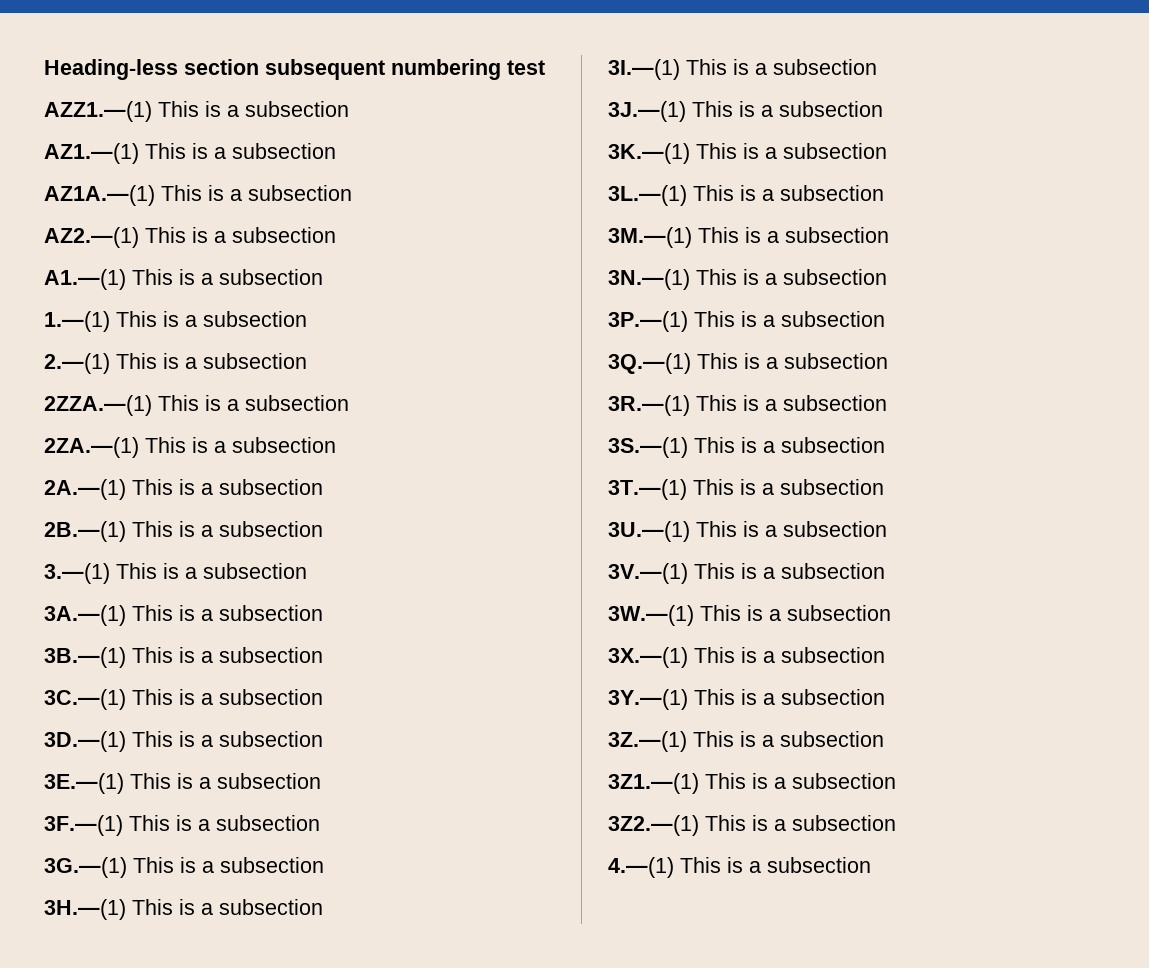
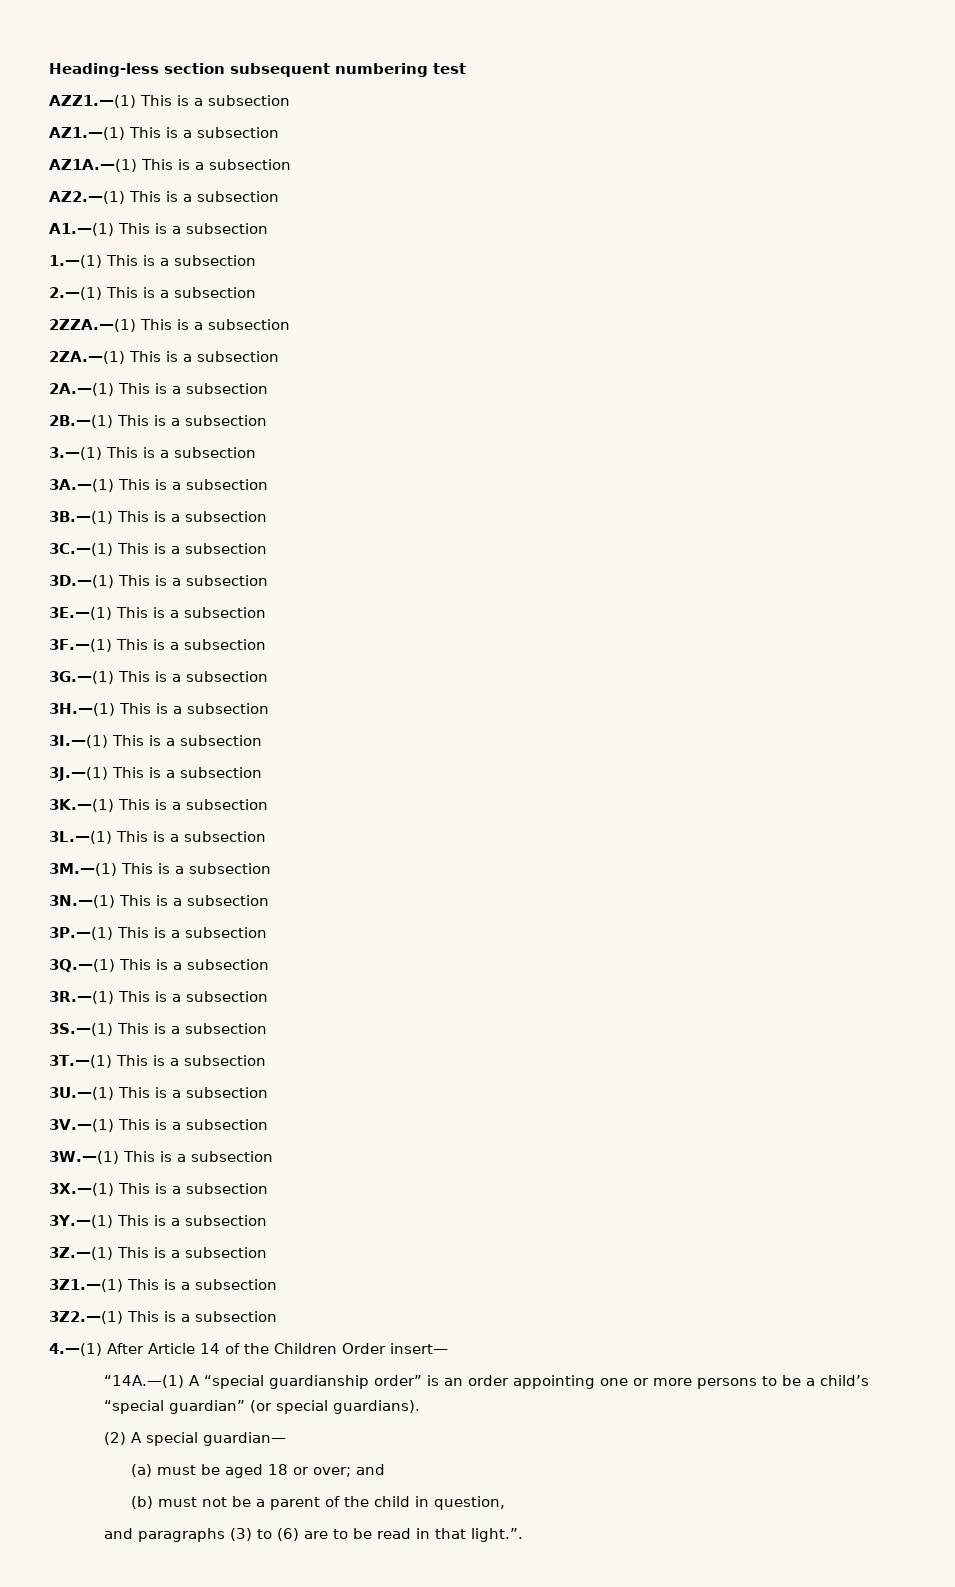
[680,857,871,873] This is a subsection -> [107,1343,448,1354] [103,1375,869,1389] [103,1400,420,1414] [103,1432,286,1446] [131,1464,386,1478] [131,1496,506,1510] [103,1528,523,1542] After Article 14 of the Children Order insert— // “14A.—(1) A “special guardianship order” is an order appointing one or more persons to be a child’s “special guardian” (or special guardians). // (2) A special guardian— // (a) must be aged 18 or over; and // (b) must not be a parent of the child in question, // and paragraphs (3) to (6) are to be read in that light.”.

